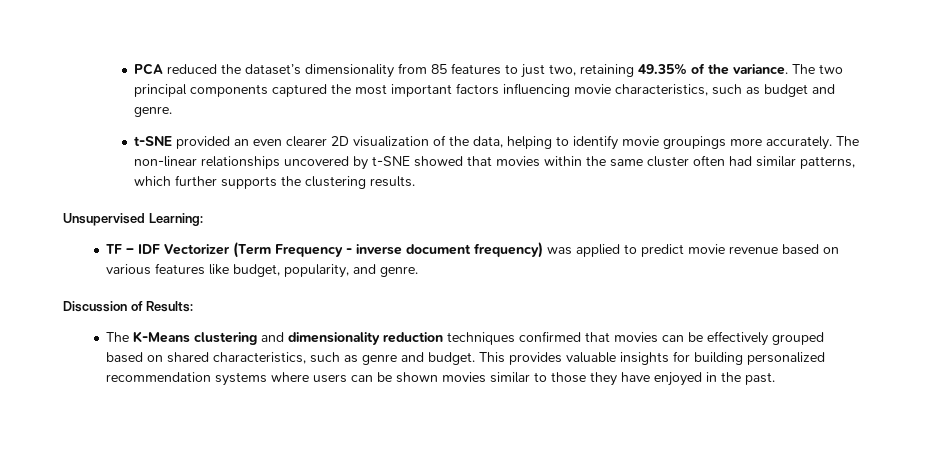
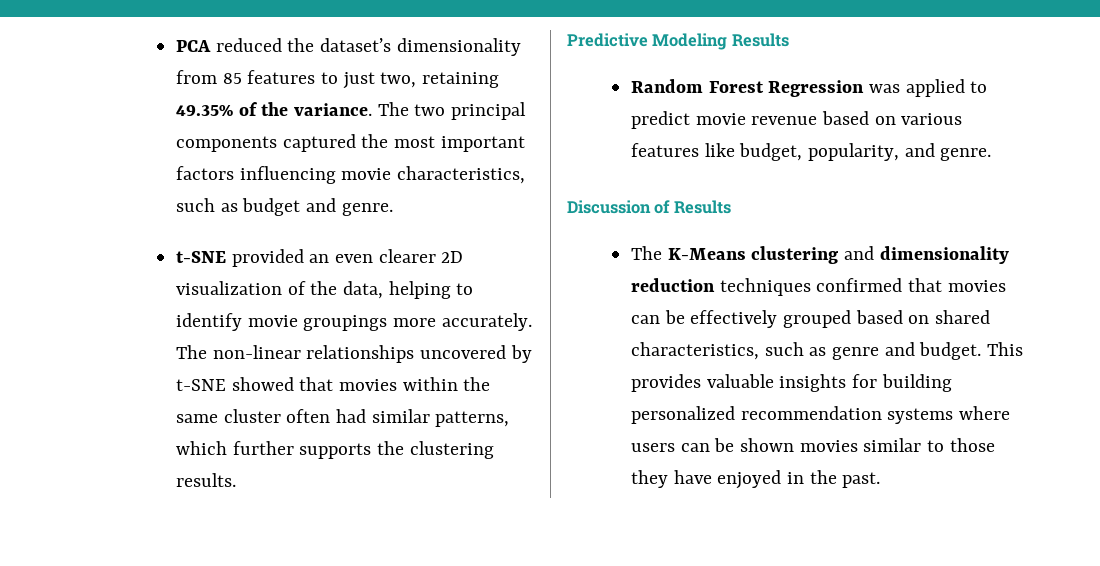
[63,213,203,226] [106,242,544,258] Unsupervised Learning: // TF – IDF Vectorizer (Term Frequency - inverse document frequency) -> [567,33,789,50] [631,79,865,97] Predictive Modeling Results // Random Forest Regression
[146,301,194,312] Results: -> [673,200,731,214] Results

